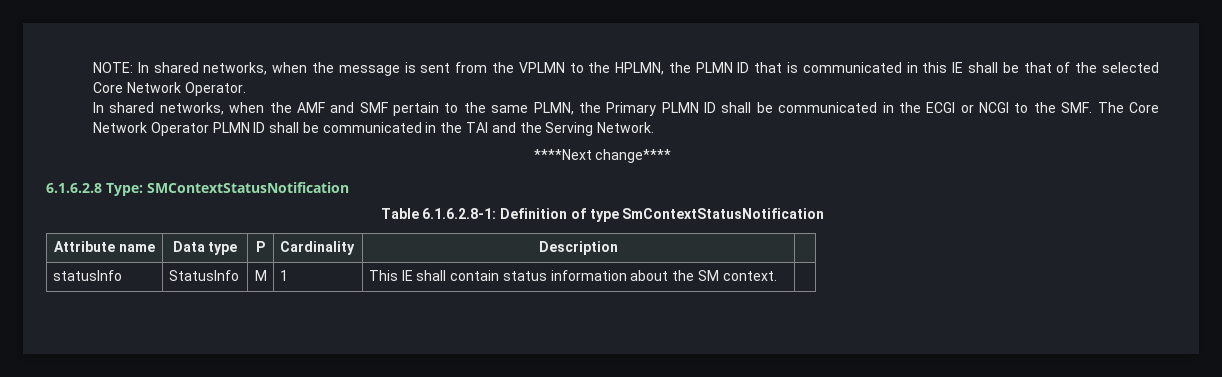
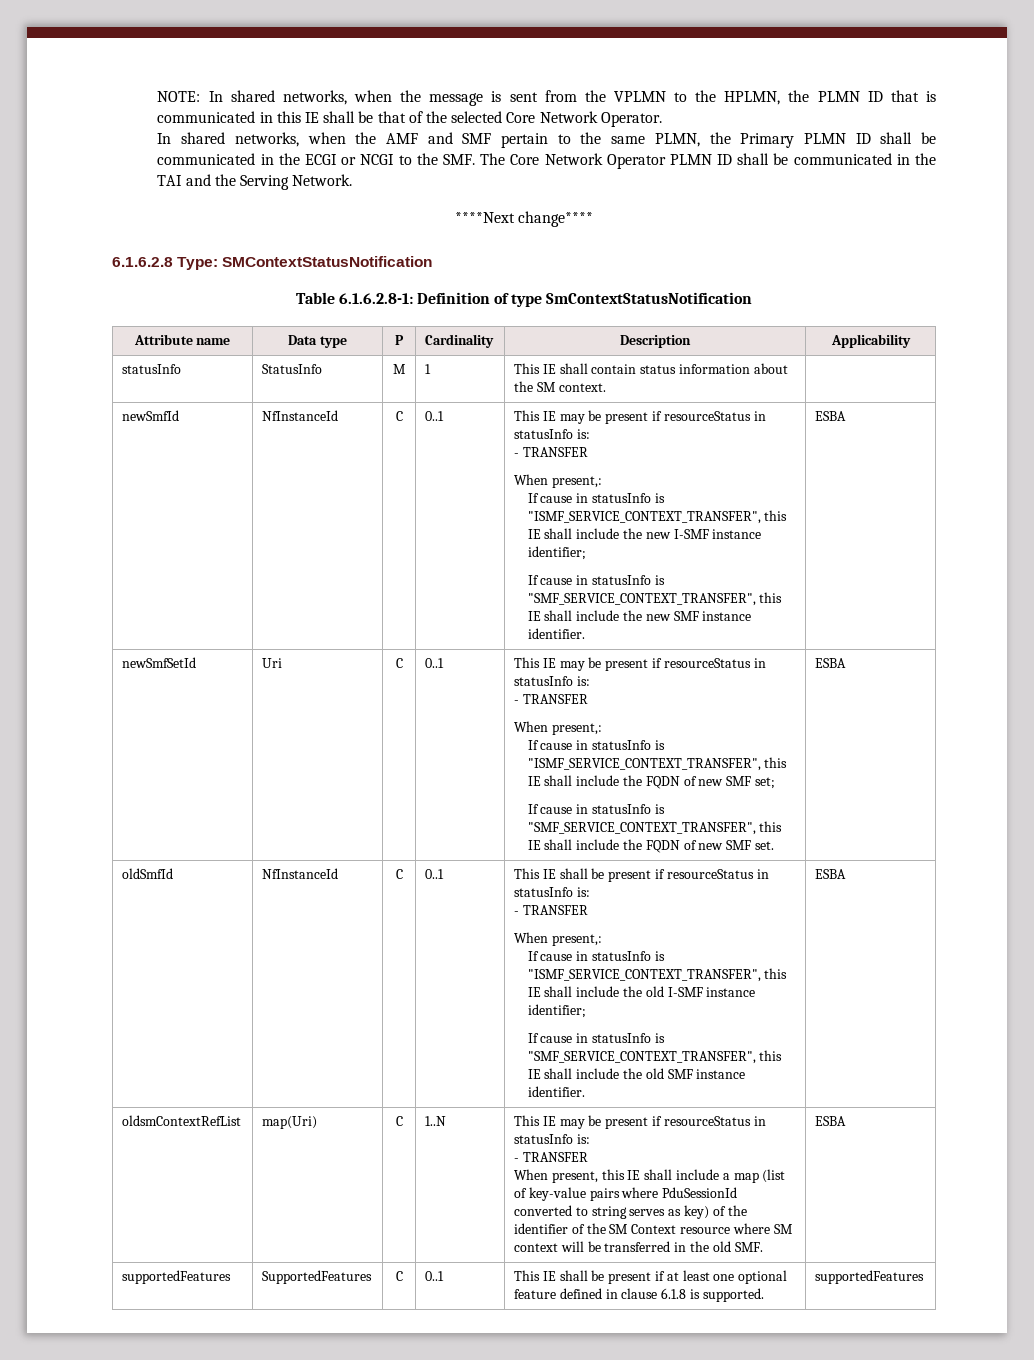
(618, 248) none -> [830,334,911,348] Applicability
(777, 276) none -> [122,410,180,421] [262,410,339,421] [395,411,403,421] [425,411,445,421] [514,410,766,424] [514,429,590,439] [514,447,588,457] [514,474,602,488] [527,493,665,503] [527,510,788,524] [527,528,762,539] [527,546,586,560] [527,575,665,585] [527,592,783,606] [527,610,752,621] [527,628,585,639] [815,411,847,421] [122,657,197,668] [262,658,283,668] [395,658,403,668] [425,658,445,668] [514,657,766,671] [514,676,590,686] [514,694,588,704] [514,721,602,735] [527,740,665,750] [527,757,788,771] [527,775,775,789] [527,804,665,814] [527,821,783,835] [527,839,774,853] [815,658,847,668] [122,868,174,879] [262,868,339,879] [395,869,403,879] [425,869,445,879] [514,868,769,882] [514,887,590,897] [514,905,588,915] [514,932,602,946] [527,951,665,961] [527,968,788,982] [527,986,756,997] [527,1004,586,1018] [527,1033,665,1043] [527,1050,783,1064] [527,1068,746,1079] [527,1086,585,1097] [815,869,847,879] [122,1115,242,1126] [262,1116,318,1129] [395,1116,403,1126] [425,1116,447,1126] [514,1115,766,1129] [514,1134,590,1144] [514,1152,588,1162] [514,1169,786,1183] [514,1187,738,1201] [514,1205,747,1219] [514,1223,793,1234] [514,1241,763,1252] [815,1116,847,1126] [122,1270,232,1284] [262,1270,373,1284] [395,1271,403,1281] [425,1271,445,1281] [514,1270,788,1284] [514,1288,764,1302] [815,1270,925,1284] // newSmfId | NfInstanceId | C | 0..1 | This IE may be present if resourceStatus in statusInfo is: // - TRANSFER // When present,: // If cause in statusInfo is "ISMF_SERVICE_CONTEXT_TRANSFER", this IE shall include the new I-SMF instance identifier; // If cause in statusInfo is "SMF_SERVICE_CONTEXT_TRANSFER", this IE shall include the new SMF instance identifier. | ESBA // newSmfSetId | Uri | C | 0..1 | This IE may be present if resourceStatus in statusInfo is: // - TRANSFER // When present,: // If cause in statusInfo is "ISMF_SERVICE_CONTEXT_TRANSFER", this IE shall include the FQDN of new SMF set; // If cause in statusInfo is "SMF_SERVICE_CONTEXT_TRANSFER", this IE shall include the FQDN of new SMF set. | ESBA // oldSmfId | NfInstanceId | C | 0..1 | This IE shall be present if resourceStatus in statusInfo is: // - TRANSFER // When present,: // If cause in statusInfo is "ISMF_SERVICE_CONTEXT_TRANSFER", this IE shall include the old I-SMF instance identifier; // If cause in statusInfo is "SMF_SERVICE_CONTEXT_TRANSFER", this IE shall include the old SMF instance identifier. | ESBA // oldsmContextRefList | map(Uri) | C | 1..N | This IE may be present if resourceStatus in statusInfo is: // - TRANSFER // When present, this IE shall include a map (list of key-value pairs where PduSessionId converted to string serves as key) of the identifier of the SM Context resource where SM context will be transferred in the old SMF. | ESBA // supportedFeatures | SupportedFeatures | C | 0..1 | This IE shall be present if at least one optional feature defined in clause 6.1.8 is supported. | supportedFeatures

